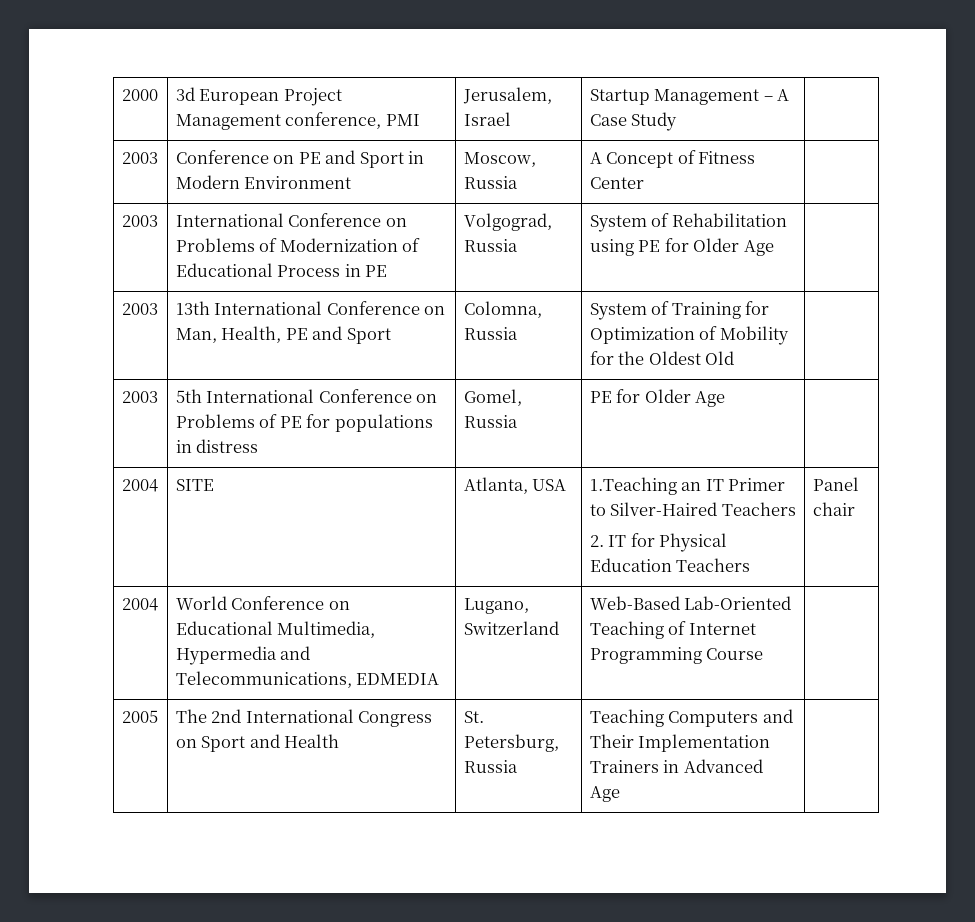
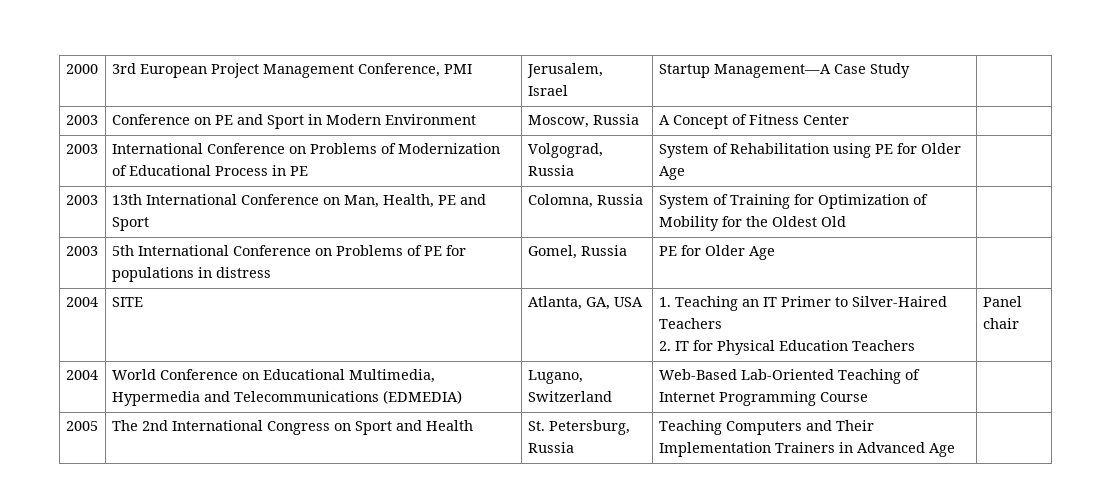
[175,87,195,101] 3d -> [111,63,136,74] 3rd
[285,112,382,129] conference, -> [357,63,440,77] Conference,
[654,89,790,105] Management – A -> [713,64,831,78] Management—A
(528, 485) none -> [585,297,610,310] GA,
[589,477,677,495] 1.Teaching -> [658,296,738,311] 1. Teaching
[175,671,440,688] Telecommunications, EDMEDIA -> [233,390,462,404] Telecommunications (EDMEDIA)

